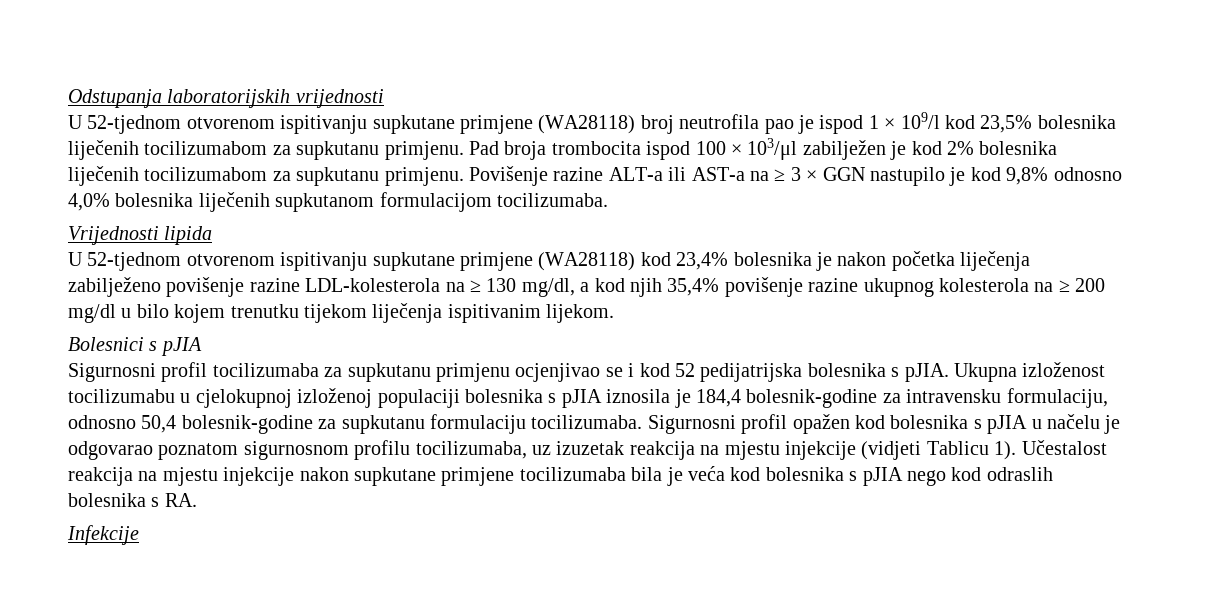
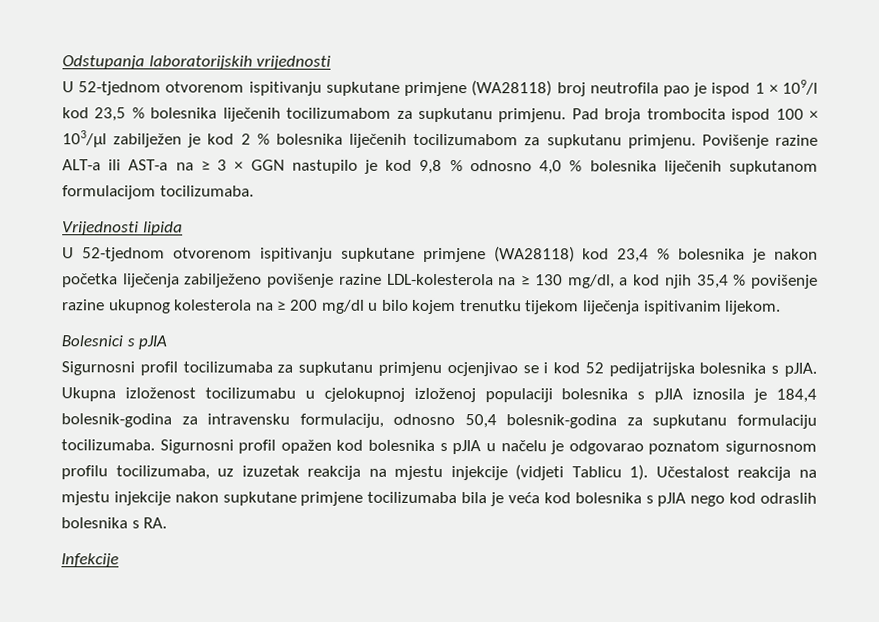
[980,115,1033,133] 23,5% -> [94,107,145,122] 23,5 %
[946,141,974,155] 2% -> [240,133,270,145] 2 %
[1006,167,1122,185] [68,193,110,211] 9,8% odnosno 4,0% -> [419,159,583,175] 9,8 % odnosno 4,0 %
[676,252,729,270] 23,4% -> [617,248,671,263] 23,4 %
[667,278,720,296] 35,4% -> [696,274,747,289] 35,4 %
[746,389,878,408] bolesnik-godine -> [61,413,172,428] bolesnik-godina
[181,415,313,434] bolesnik-godine -> [506,414,618,429] bolesnik-godina

